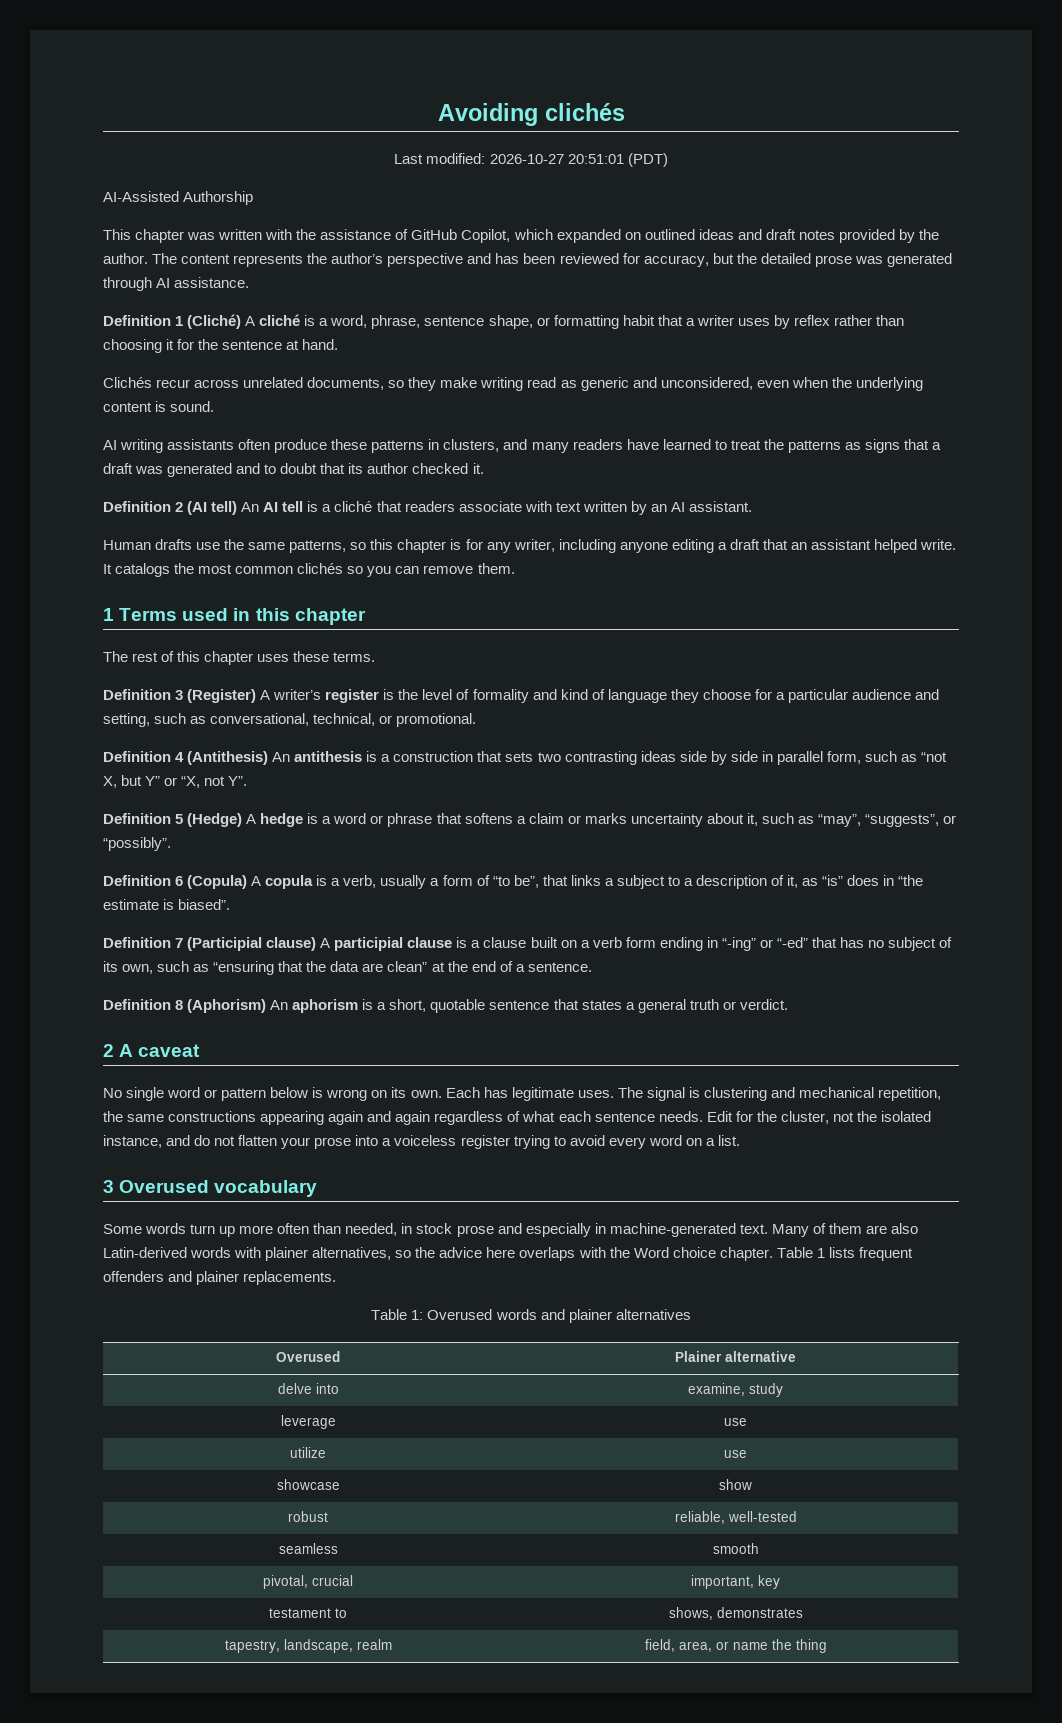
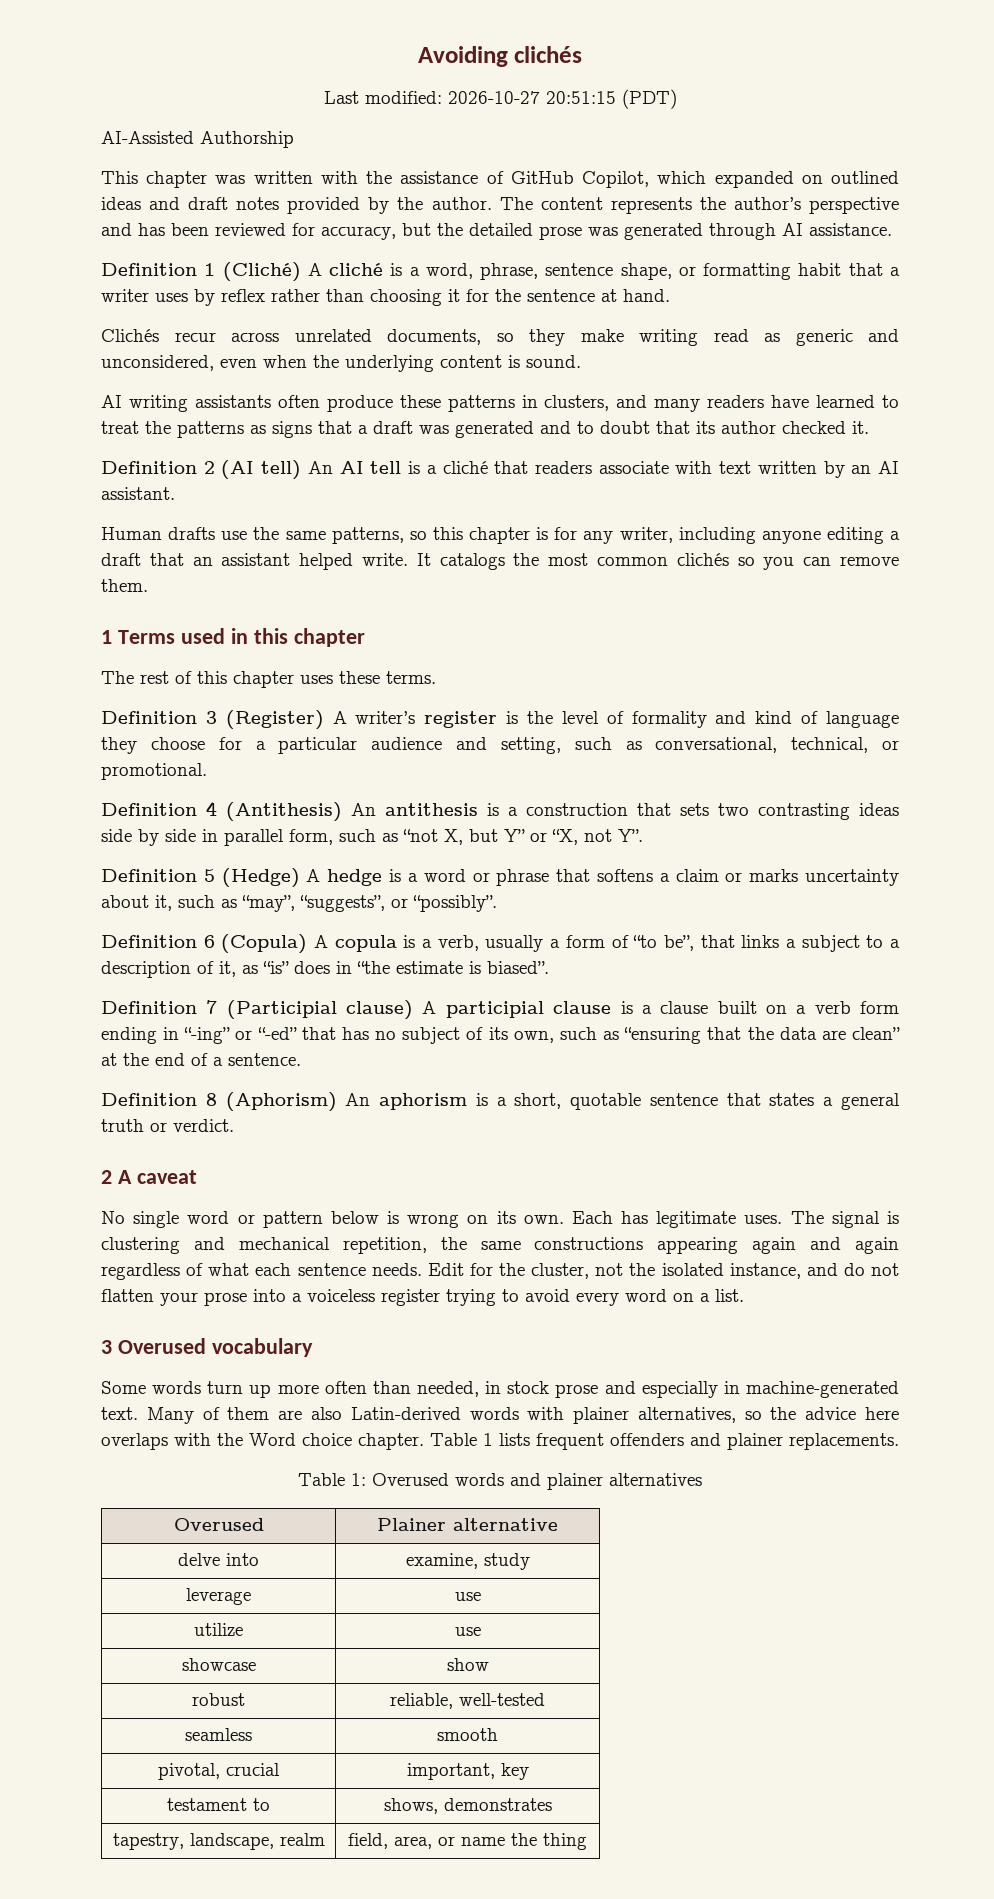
[567,154,624,164] 20:51:01 -> [545,91,616,104] 20:51:15

